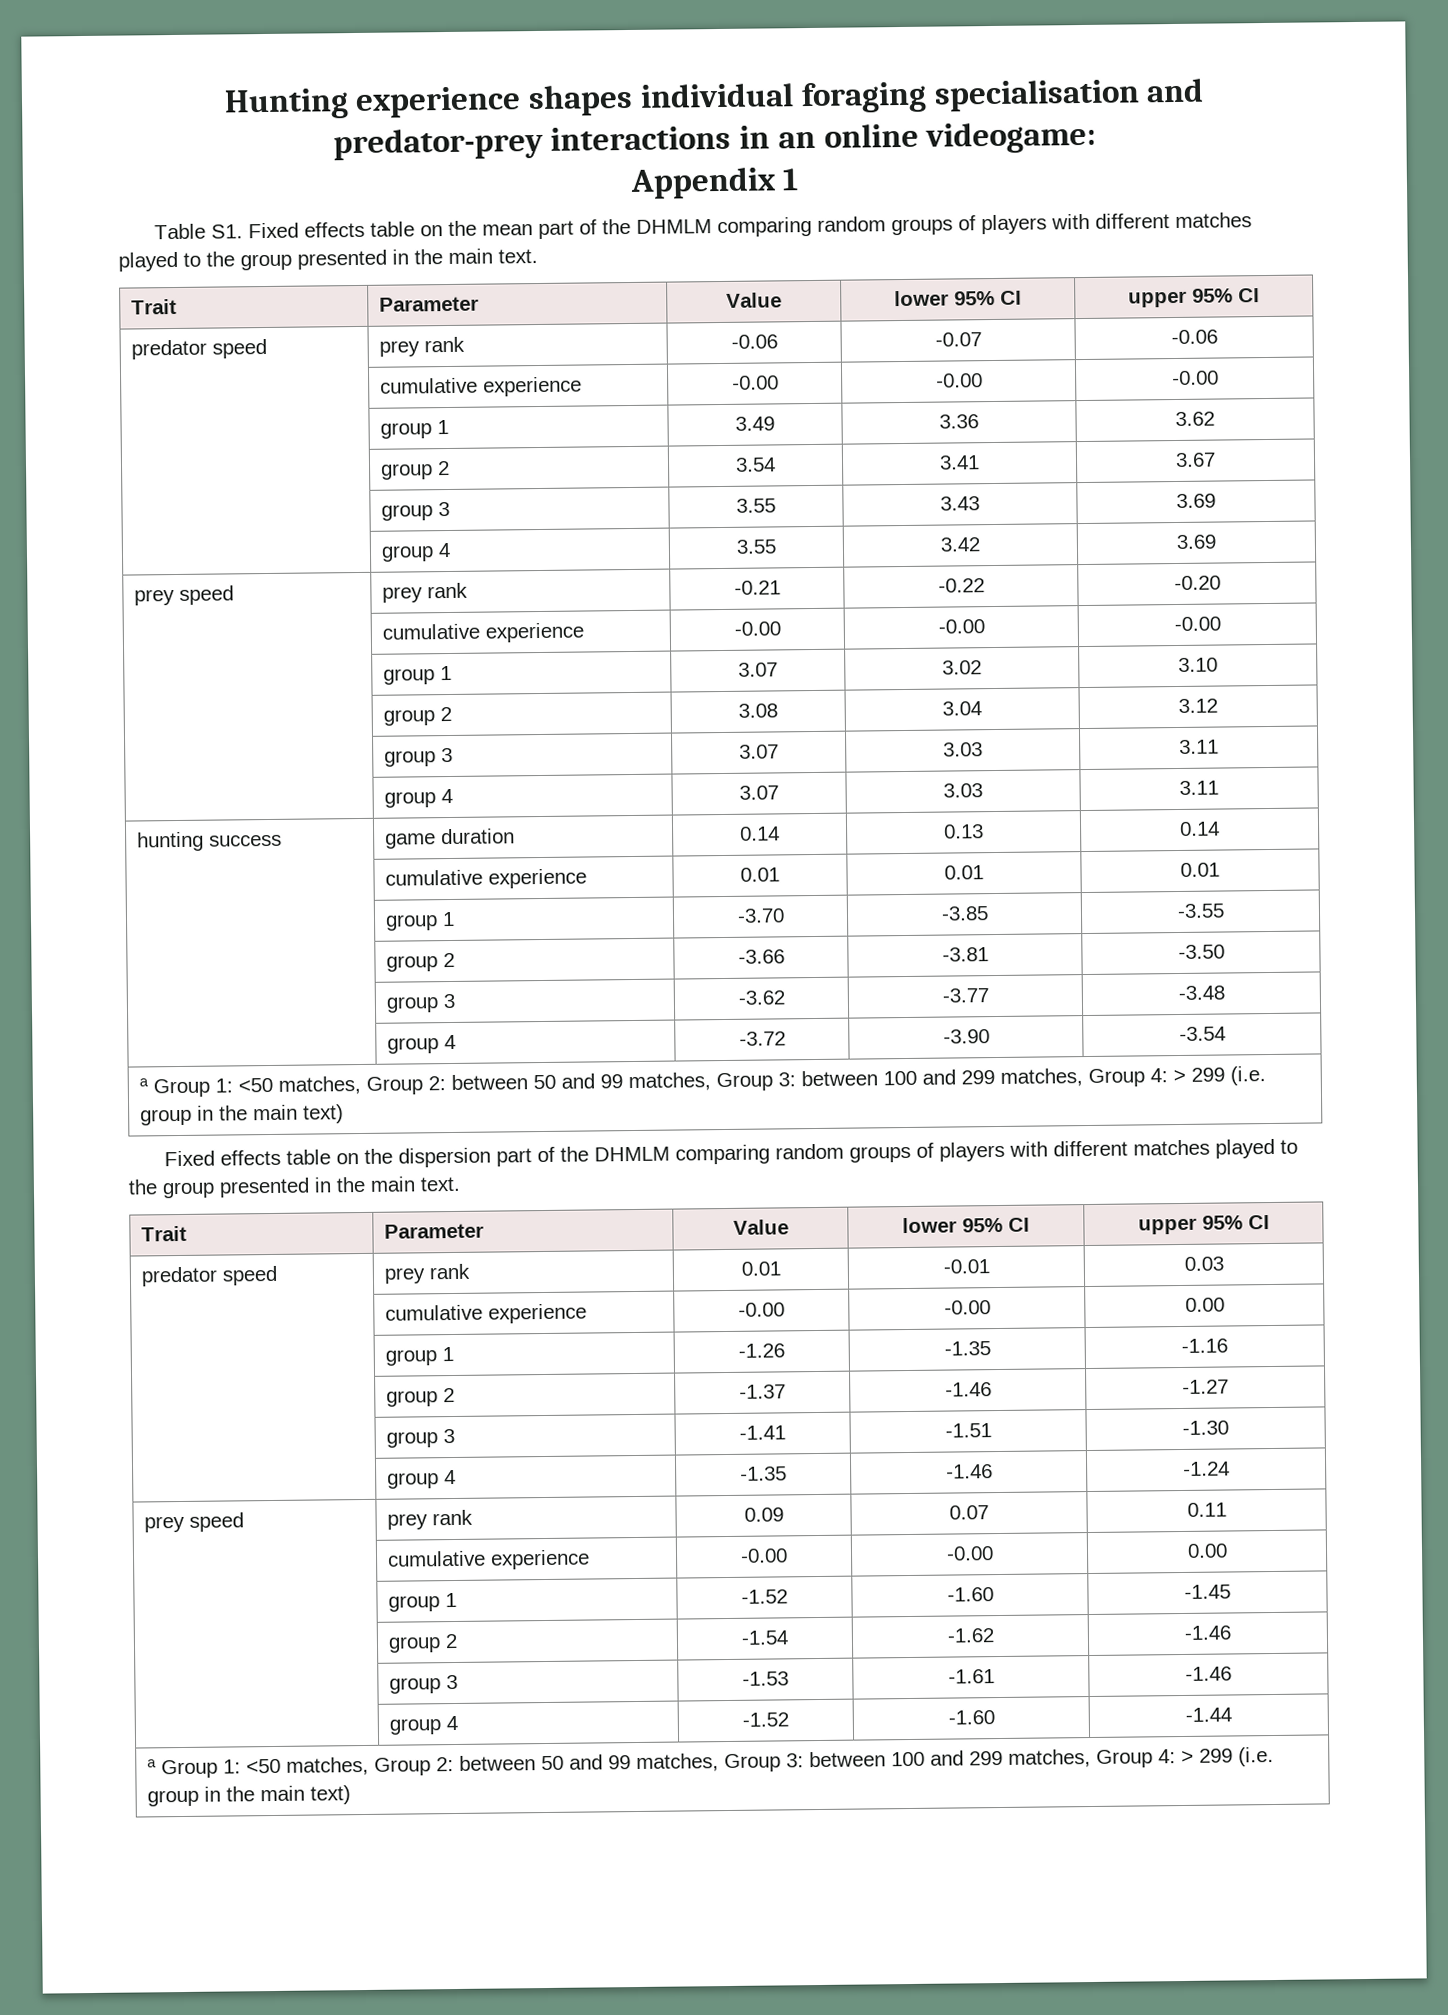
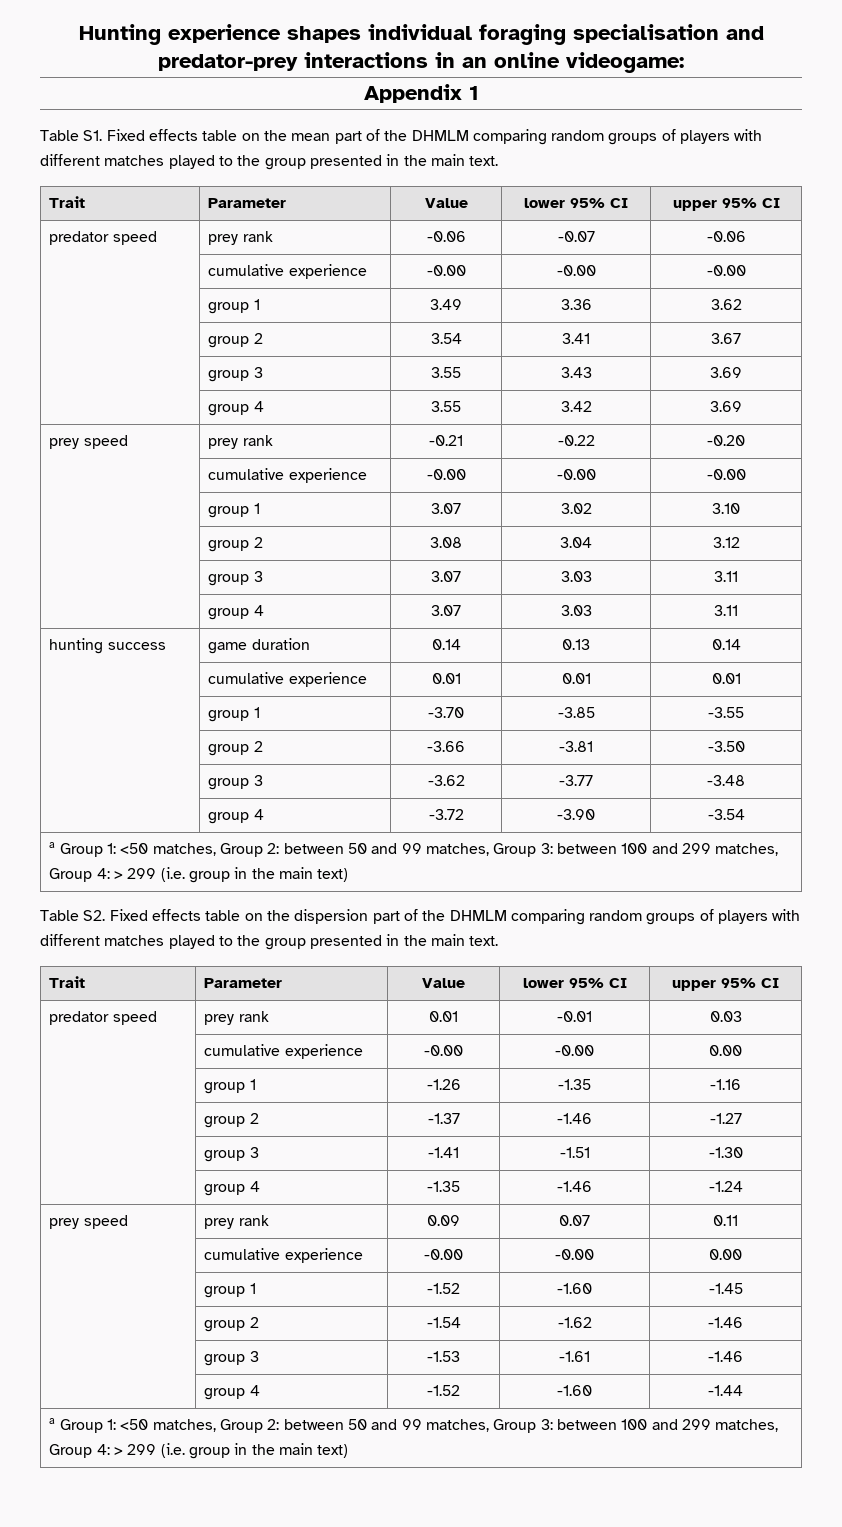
(344, 1114) none -> [40,910,106,921] Table S2.

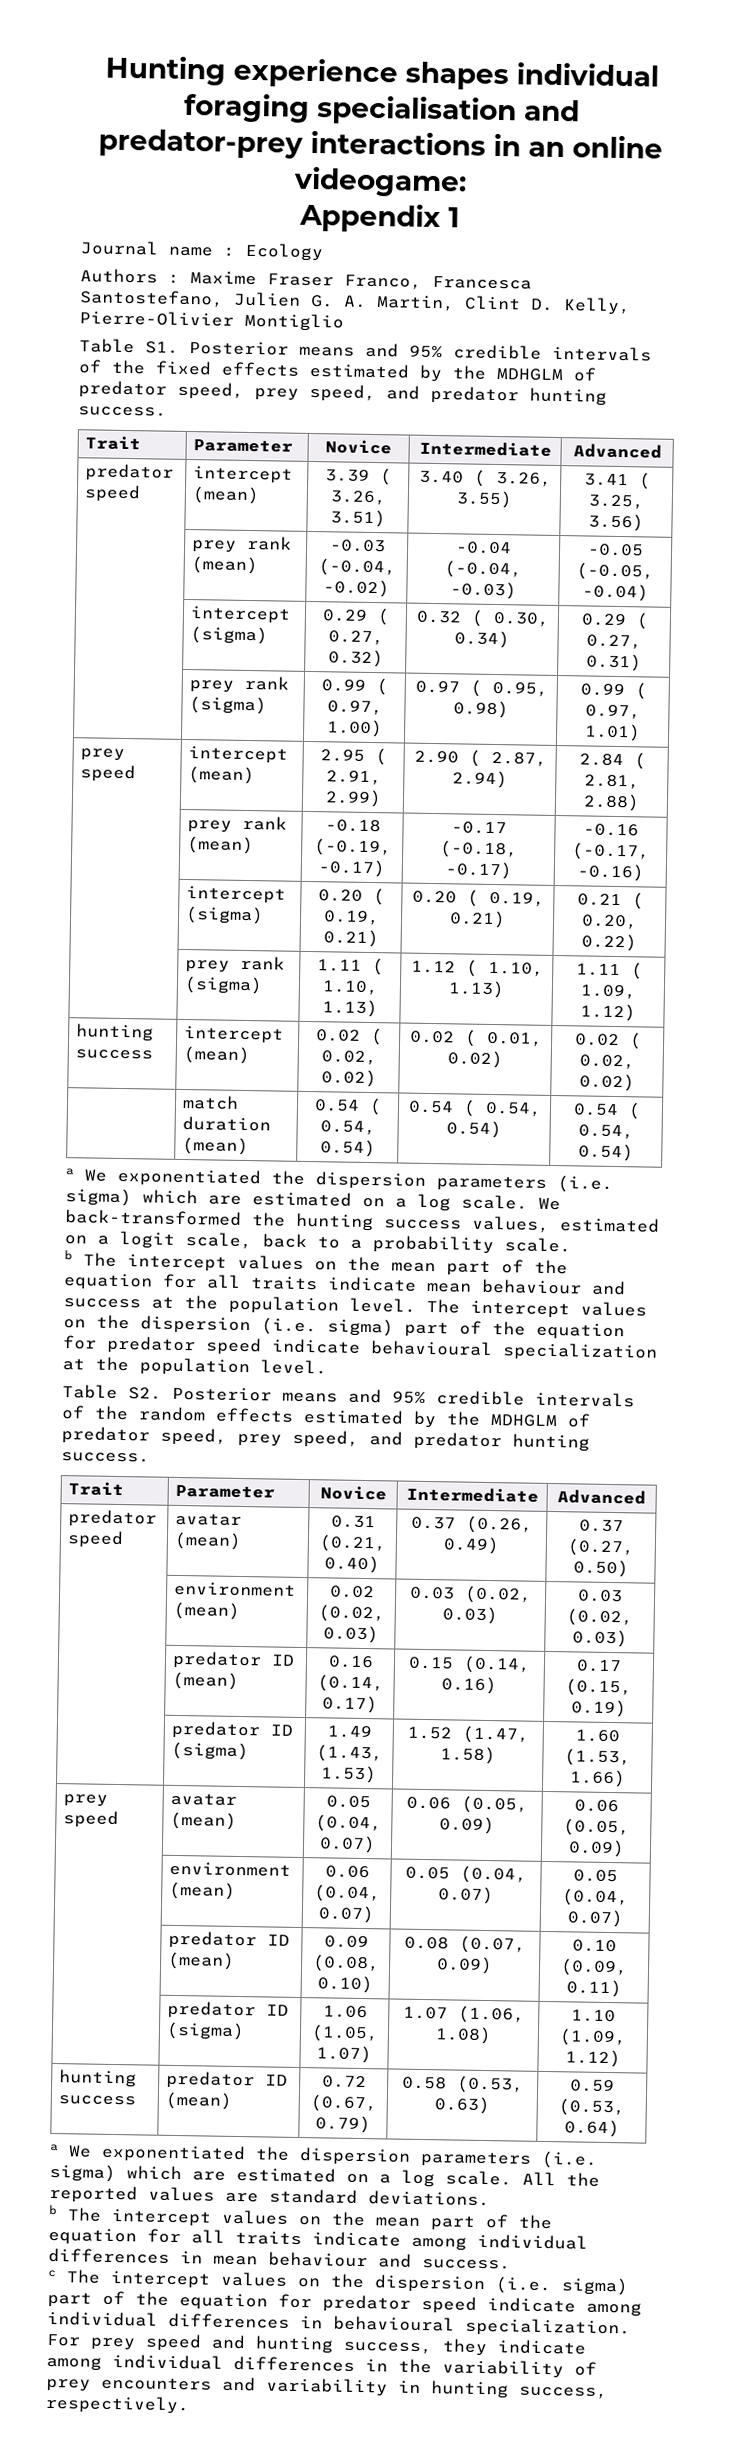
[40,129,763,145] [40,154,499,170] [49,196,86,208] [208,198,287,208] [424,198,468,208] [524,198,628,208] [672,198,780,211] [49,231,157,245] [208,231,273,245] [426,231,466,242] [557,231,595,242] [706,231,746,242] [208,264,367,279] [426,265,466,276] [556,265,596,276] [706,265,746,276] [208,299,260,314] [430,299,462,310] [560,299,592,310] [710,299,742,310] [208,333,263,348] [430,333,462,344] [562,333,590,344] [711,333,741,344] [208,367,263,382] [431,367,461,378] [560,367,592,378] [710,367,742,378] [208,401,264,416] [431,401,461,412] [560,401,592,412] [710,401,742,412] [49,435,128,449] [208,435,273,449] [429,435,463,446] [557,435,595,446] [707,435,745,446] [208,468,367,483] [426,469,466,480] [556,469,596,480] [706,469,746,480] [208,503,260,518] [431,503,461,514] [560,503,592,514] [712,503,740,514] [208,537,263,552] [430,537,462,548] [560,537,592,548] [712,537,740,548] [208,571,263,586] [431,571,461,582] [560,571,592,582] [714,571,738,582] [208,605,264,620] [431,605,461,616] [560,605,592,616] [714,605,738,616] [49,638,166,654] [208,638,310,654] [431,639,461,650] [562,639,590,650] [711,639,741,650] [208,672,367,687] [431,673,461,684] [561,673,591,684] [711,673,741,684] [208,707,260,722] [428,707,464,718] [557,707,595,718] [708,707,744,718] [208,741,263,756] [427,741,465,752] [559,741,593,752] [707,741,745,752] [208,775,263,790] [427,775,465,786] [559,775,593,786] [707,775,745,786] [208,809,264,824] [428,809,464,820] [557,809,595,820] [707,809,745,820] [49,842,779,857] [49,867,349,883] [40,909,801,925] [40,934,499,950] [49,976,86,988] [204,978,283,988] [422,978,465,988] [522,978,627,988] [672,978,779,991] [49,1011,157,1025] [204,1011,269,1025] [429,1011,458,1022] [557,1011,592,1022] [709,1011,742,1022] [204,1044,363,1059] [424,1045,463,1056] [555,1045,594,1056] [709,1045,742,1056] [204,1079,256,1094] [426,1079,461,1090] [558,1079,591,1090] [710,1079,741,1090] [204,1113,259,1128] [427,1113,460,1124] [557,1113,592,1124] [709,1113,742,1124] [204,1147,259,1162] [428,1147,459,1158] [559,1147,590,1158] [708,1147,743,1158] [204,1181,260,1196] [427,1181,460,1192] [557,1181,592,1192] [708,1181,743,1192] [49,1215,128,1229] [204,1215,269,1229] [427,1215,460,1226] [559,1215,590,1226] [713,1215,738,1226] [204,1248,363,1263] [424,1249,463,1260] [555,1249,594,1260] [709,1249,742,1260] [204,1283,256,1298] [427,1283,460,1294] [557,1283,592,1294] [708,1283,743,1294] [204,1317,259,1332] [426,1317,461,1328] [557,1317,592,1328] [708,1317,743,1328] [204,1351,259,1366] [427,1351,460,1362] [559,1351,590,1362] [708,1351,743,1362] [204,1385,260,1400] [427,1385,460,1396] [557,1385,592,1396] [708,1385,743,1396] [49,1418,779,1433] [49,1443,349,1459] Table S1. Fixed effects table on the mean part of the DHMLM comparing random groups of players with different matches played to the group presented in the main text. // Trait | Parameter | Value | lower 95% CI | upper 95% CI // predator speed | prey rank | -0.06 | -0.07 | -0.06 // | cumulative experience | -0.00 | -0.00 | -0.00 // | group 1 | 3.49 | 3.36 | 3.62 // | group 2 | 3.54 | 3.41 | 3.67 // | group 3 | 3.55 | 3.43 | 3.69 // | group 4 | 3.55 | 3.42 | 3.69 // prey speed | prey rank | -0.21 | -0.22 | -0.20 // | cumulative experience | -0.00 | -0.00 | -0.00 // | group 1 | 3.07 | 3.02 | 3.10 // | group 2 | 3.08 | 3.04 | 3.12 // | group 3 | 3.07 | 3.03 | 3.11 // | group 4 | 3.07 | 3.03 | 3.11 // hunting success | game duration | 0.14 | 0.13 | 0.14 // | cumulative experience | 0.01 | 0.01 | 0.01 // | group 1 | -3.70 | -3.85 | -3.55 // | group 2 | -3.66 | -3.81 | -3.50 // | group 3 | -3.62 | -3.77 | -3.48 // | group 4 | -3.72 | -3.90 | -3.54 // a Group 1: <50 matches, Group 2: between 50 and 99 matches, Group 3: between 100 and 299 matches, Group 4: > 299 (i.e. group in the main text) // Table S2. Fixed effects table on the dispersion part of the DHMLM comparing random groups of players with different matches played to the group presented in the main text. // Trait | Parameter | Value | lower 95% CI | upper 95% CI // predator speed | prey rank | 0.01 | -0.01 | 0.03 // | cumulative experience | -0.00 | -0.00 | 0.00 // | group 1 | -1.26 | -1.35 | -1.16 // | group 2 | -1.37 | -1.46 | -1.27 // | group 3 | -1.41 | -1.51 | -1.30 // | group 4 | -1.35 | -1.46 | -1.24 // prey speed | prey rank | 0.09 | 0.07 | 0.11 // | cumulative experience | -0.00 | -0.00 | 0.00 // | group 1 | -1.52 | -1.60 | -1.45 // | group 2 | -1.54 | -1.62 | -1.46 // | group 3 | -1.53 | -1.61 | -1.46 // | group 4 | -1.52 | -1.60 | -1.44 // a Group 1: <50 matches, Group 2: between 50 and 99 matches, Group 3: between 100 and 299 matches, Group 4: > 299 (i.e. group in the main text) -> [80,240,323,262] [80,268,532,290] [79,289,631,316] [79,310,344,332] [79,338,652,362] [78,359,597,383] [78,380,607,406] [78,406,167,417] [84,435,141,451] [192,439,293,453] [325,439,392,455] [418,440,552,457] [572,443,662,459] [84,463,174,482] [83,484,141,503] [192,466,293,484] [191,486,260,505] [325,468,392,486] [329,490,386,506] [329,509,386,528] [418,469,552,487] [456,490,513,509] [583,472,651,490] [588,494,644,510] [588,513,644,532] [190,535,292,553] [190,556,258,575] [329,539,386,553] [317,558,396,577] [323,579,390,598] [455,541,512,555] [444,560,522,579] [449,581,517,600] [587,543,644,557] [576,562,654,581] [581,583,649,602] [189,606,291,624] [189,626,268,645] [322,608,390,626] [327,630,384,646] [327,649,384,668] [415,609,550,627] [454,630,510,649] [580,612,649,630] [586,634,642,650] [586,653,642,672] [188,675,289,693] [188,696,267,715] [321,678,388,696] [326,700,383,716] [326,719,383,738] [414,679,548,697] [453,700,509,719] [579,682,647,700] [585,704,641,720] [584,723,641,742] [79,748,125,761] [79,764,136,783] [187,746,288,764] [187,766,255,785] [320,748,387,766] [325,770,382,786] [324,789,382,808] [413,749,547,767] [452,770,508,789] [578,752,646,770] [584,774,640,790] [583,793,640,812] [186,815,287,833] [186,836,254,855] [324,819,381,833] [313,838,392,857] [318,859,385,878] [451,821,507,835] [440,840,518,859] [444,861,512,880] [583,823,639,837] [572,842,650,861] [576,863,644,882] [185,886,286,904] [184,905,264,925] [318,888,385,906] [322,910,380,926] [322,929,379,948] [411,889,545,907] [449,910,506,929] [576,892,644,910] [581,914,638,930] [581,933,637,952] [184,955,285,973] [183,975,263,995] [317,958,384,976] [321,980,379,996] [321,999,378,1018] [410,959,544,977] [448,980,505,999] [575,962,643,980] [580,984,636,1000] [580,1003,636,1022] [75,1023,154,1042] [74,1049,153,1060] [183,1025,284,1044] [182,1045,250,1065] [316,1028,383,1046] [320,1050,377,1066] [320,1069,377,1088] [409,1029,543,1047] [447,1050,503,1069] [574,1032,642,1050] [579,1054,635,1070] [579,1073,635,1092] [181,1094,239,1110] [181,1115,271,1132] [181,1136,249,1156] [314,1098,382,1116] [319,1120,376,1136] [319,1139,376,1158] [407,1099,542,1117] [446,1120,502,1139] [572,1102,641,1120] [578,1124,634,1140] [578,1143,634,1162] [65,1167,613,1193] [65,1188,561,1212] [65,1209,660,1233] [64,1230,571,1255] [64,1250,568,1276] [63,1273,626,1296] [63,1295,647,1319] [63,1314,625,1341] [63,1335,658,1362] [62,1356,327,1377] [62,1384,635,1408] [61,1405,591,1429] [61,1426,590,1452] [61,1452,150,1463] [67,1481,124,1497] [174,1484,275,1499] [319,1485,387,1501] [405,1486,539,1503] [557,1489,646,1505] [67,1509,157,1528] [66,1530,124,1549] [174,1512,242,1526] [173,1531,242,1550] [330,1515,376,1529] [318,1534,387,1553] [324,1555,380,1574] [411,1515,533,1534] [443,1536,500,1555] [579,1519,624,1533] [567,1538,635,1557] [572,1559,629,1578] [173,1581,296,1597] [172,1601,240,1620] [329,1585,375,1599] [317,1604,385,1623] [323,1625,379,1644] [410,1585,532,1604] [442,1606,498,1625] [577,1589,623,1603] [566,1608,633,1627] [571,1629,628,1648] [171,1650,295,1670] [171,1671,239,1690] [327,1655,374,1669] [316,1674,384,1693] [322,1695,378,1714] [408,1655,531,1674] [441,1676,497,1695] [576,1659,622,1673] [565,1678,632,1697] [570,1699,627,1718] [170,1720,293,1740] [170,1741,249,1761] [326,1725,372,1739] [315,1744,383,1763] [321,1765,377,1784] [407,1725,529,1744] [440,1746,496,1765] [575,1729,620,1743] [564,1748,631,1767] [568,1769,626,1788] [62,1794,108,1807] [62,1810,119,1829] [169,1792,237,1806] [169,1811,237,1830] [325,1795,371,1809] [314,1814,382,1833] [319,1835,376,1854] [406,1795,528,1814] [439,1816,495,1835] [574,1799,619,1813] [563,1818,630,1837] [567,1839,625,1858] [168,1861,291,1877] [168,1881,236,1900] [324,1865,370,1879] [313,1884,381,1903] [318,1905,375,1924] [405,1865,527,1884] [438,1886,494,1905] [573,1869,618,1883] [562,1888,629,1907] [566,1909,623,1928] [167,1930,290,1950] [166,1951,235,1970] [323,1935,369,1949] [311,1954,380,1973] [317,1975,373,1994] [404,1935,526,1954] [436,1956,493,1975] [572,1939,617,1953] [560,1958,628,1977] [565,1979,622,1998] [166,2000,289,2020] [165,2021,245,2041] [322,2005,368,2019] [310,2024,379,2043] [316,2045,372,2064] [403,2005,525,2024] [435,2026,492,2045] [571,2009,616,2023] [559,2028,627,2047] [564,2049,621,2068] [58,2069,137,2088] [57,2095,136,2106] [165,2070,288,2090] [164,2091,232,2110] [321,2075,367,2089] [309,2094,377,2113] [315,2115,371,2134] [402,2075,524,2094] [434,2096,490,2115] [570,2079,615,2093] [558,2098,625,2117] [563,2119,620,2138] [50,2143,598,2169] [49,2163,600,2188] [49,2184,490,2207] [48,2204,553,2231] [48,2227,588,2251] [48,2247,511,2270] [47,2269,629,2296] [47,2290,642,2317] [47,2310,631,2338] [46,2333,586,2357] [46,2354,597,2379] [46,2376,608,2400] [45,2394,190,2415] Journal name : Ecology // Authors : Maxime Fraser Franco, Francesca Santostefano, Julien G. A. Martin, Clint D. Kelly, Pierre-Olivier Montiglio // Table S1. Posterior means and 95% credible intervals of the fixed effects estimated by the MDHGLM of predator speed, prey speed, and predator hunting success. // Trait | Parameter | Novice | Intermediate | Advanced // predator speed | intercept (mean) | 3.39 ( 3.26, 3.51) | 3.40 ( 3.26, 3.55) | 3.41 ( 3.25, 3.56) // | prey rank (mean) | -0.03 (-0.04, -0.02) | -0.04 (-0.04, -0.03) | -0.05 (-0.05, -0.04) // | intercept (sigma) | 0.29 ( 0.27, 0.32) | 0.32 ( 0.30, 0.34) | 0.29 ( 0.27, 0.31) // | prey rank (sigma) | 0.99 ( 0.97, 1.00) | 0.97 ( 0.95, 0.98) | 0.99 ( 0.97, 1.01) // prey speed | intercept (mean) | 2.95 ( 2.91, 2.99) | 2.90 ( 2.87, 2.94) | 2.84 ( 2.81, 2.88) // | prey rank (mean) | -0.18 (-0.19, -0.17) | -0.17 (-0.18, -0.17) | -0.16 (-0.17, -0.16) // | intercept (sigma) | 0.20 ( 0.19, 0.21) | 0.20 ( 0.19, 0.21) | 0.21 ( 0.20, 0.22) // | prey rank (sigma) | 1.11 ( 1.10, 1.13) | 1.12 ( 1.10, 1.13) | 1.11 ( 1.09, 1.12) // hunting success | intercept (mean) | 0.02 ( 0.02, 0.02) | 0.02 ( 0.01, 0.02) | 0.02 ( 0.02, 0.02) // | match duration (mean) | 0.54 ( 0.54, 0.54) | 0.54 ( 0.54, 0.54) | 0.54 ( 0.54, 0.54) // a We exponentiated the dispersion parameters (i.e. sigma) which are estimated on a log scale. We back-transformed the hunting success values, estimated on a logit scale, back to a probability scale. // b The intercept values on the mean part of the equation for all traits indicate mean behaviour and success at the population level. The intercept values on the dispersion (i.e. sigma) part of the equation for predator speed indicate behavioural specialization at the population level. // Table S2. Posterior means and 95% credible intervals of the random effects estimated by the MDHGLM of predator speed, prey speed, and predator hunting success. // Trait | Parameter | Novice | Intermediate | Advanced // predator speed | avatar (mean) | 0.31 (0.21, 0.40) | 0.37 (0.26, 0.49) | 0.37 (0.27, 0.50) // | environment (mean) | 0.02 (0.02, 0.03) | 0.03 (0.02, 0.03) | 0.03 (0.02, 0.03) // | predator ID (mean) | 0.16 (0.14, 0.17) | 0.15 (0.14, 0.16) | 0.17 (0.15, 0.19) // | predator ID (sigma) | 1.49 (1.43, 1.53) | 1.52 (1.47, 1.58) | 1.60 (1.53, 1.66) // prey speed | avatar (mean) | 0.05 (0.04, 0.07) | 0.06 (0.05, 0.09) | 0.06 (0.05, 0.09) // | environment (mean) | 0.06 (0.04, 0.07) | 0.05 (0.04, 0.07) | 0.05 (0.04, 0.07) // | predator ID (mean) | 0.09 (0.08, 0.10) | 0.08 (0.07, 0.09) | 0.10 (0.09, 0.11) // | predator ID (sigma) | 1.06 (1.05, 1.07) | 1.07 (1.06, 1.08) | 1.10 (1.09, 1.12) // hunting success | predator ID (mean) | 0.72 (0.67, 0.79) | 0.58 (0.53, 0.63) | 0.59 (0.53, 0.64) // a We exponentiated the dispersion parameters (i.e. sigma) which are estimated on a log scale. All the reported values are standard deviations. // b The intercept values on the mean part of the equation for all traits indicate among individual differences in mean behaviour and success. // c The intercept values on the dispersion (i.e. sigma) part of the equation for predator speed indicate among individual differences in behavioural specialization. For prey speed and hunting success, they indicate among individual differences in the variability of prey encounters and variability in hunting success, respectively.

